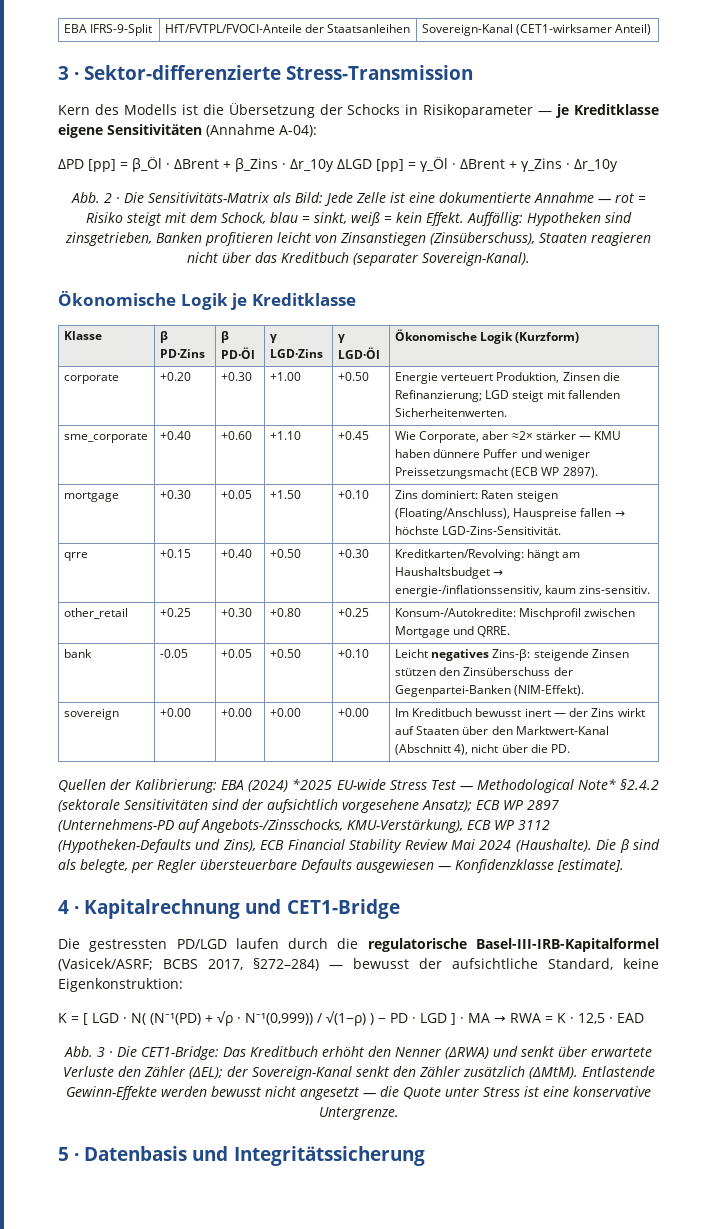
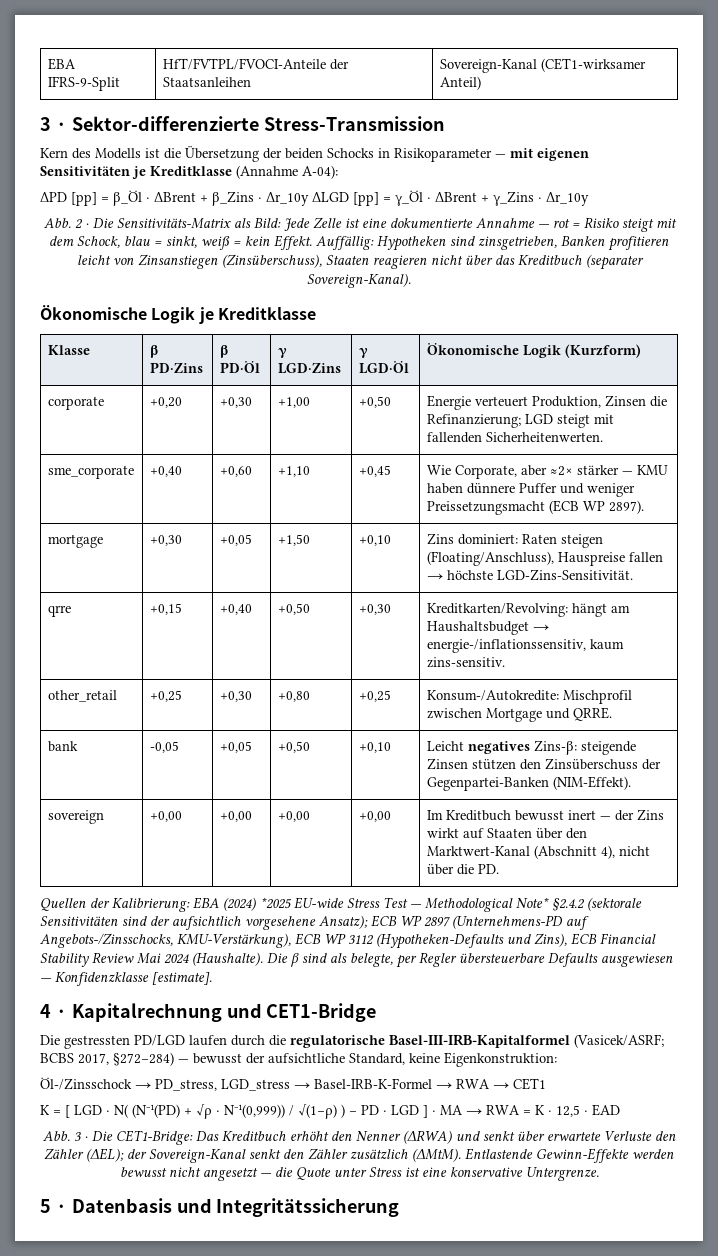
(343, 109) none -> [285,148,323,159] beiden
[556,104,660,118] [58,124,202,138] je Kreditklasse eigene Sensitivitäten -> [510,148,589,161] [40,166,232,179] mit eigenen Sensitivitäten je Kreditklasse
[159,372,191,381] [220,372,252,381] [269,372,301,381] [337,372,369,381] +0.20 | +0.30 | +1.00 | +0.50 -> [149,397,182,408] [219,397,252,408] [277,397,310,408] [358,396,391,408] +0,20 | +0,30 | +1,00 | +0,50
[159,431,191,440] [220,431,252,440] [269,431,301,440] [337,431,369,440] +0.40 | +0.60 | +1.10 | +0.45 -> [149,466,182,477] [219,466,252,477] [277,466,310,477] [358,465,391,477] +0,40 | +0,60 | +1,10 | +0,45
[159,490,191,499] [220,490,252,499] [269,490,301,499] [337,490,369,499] +0.30 | +0.05 | +1.50 | +0.10 -> [149,535,182,546] [219,534,252,546] [277,534,310,546] [358,535,391,546] +0,30 | +0,05 | +1,50 | +0,10
[159,549,191,558] [220,549,252,558] [269,549,301,558] [337,549,369,558] +0.15 | +0.40 | +0.50 | +0.30 -> [149,603,182,615] [219,604,252,615] [277,603,310,615] [358,604,391,615] +0,15 | +0,40 | +0,50 | +0,30
[159,608,191,617] [220,608,252,617] [269,608,301,617] [337,608,369,617] +0.25 | +0.30 | +0.80 | +0.25 -> [149,690,182,702] [219,691,252,702] [277,691,310,702] [358,690,391,702] +0,25 | +0,30 | +0,80 | +0,25
[159,649,188,658] [220,649,252,658] [269,649,301,658] [337,649,369,658] -0.05 | +0.05 | +0.50 | +0.10 -> [149,741,179,753] [219,741,252,753] [277,741,310,753] [358,742,391,753] -0,05 | +0,05 | +0,50 | +0,10
[159,708,191,717] [220,708,252,717] [269,708,301,717] [337,708,369,717] +0.00 | +0.00 | +0.00 | +0.00 -> [149,811,182,822] [219,811,252,822] [277,811,310,822] [358,811,391,822] +0,00 | +0,00 | +0,00 | +0,00
(183, 985) none -> [40,1077,546,1091] // Öl-/Zinsschock → PD_stress, LGD_stress → Basel-IRB-K-Formel → RWA → CET1

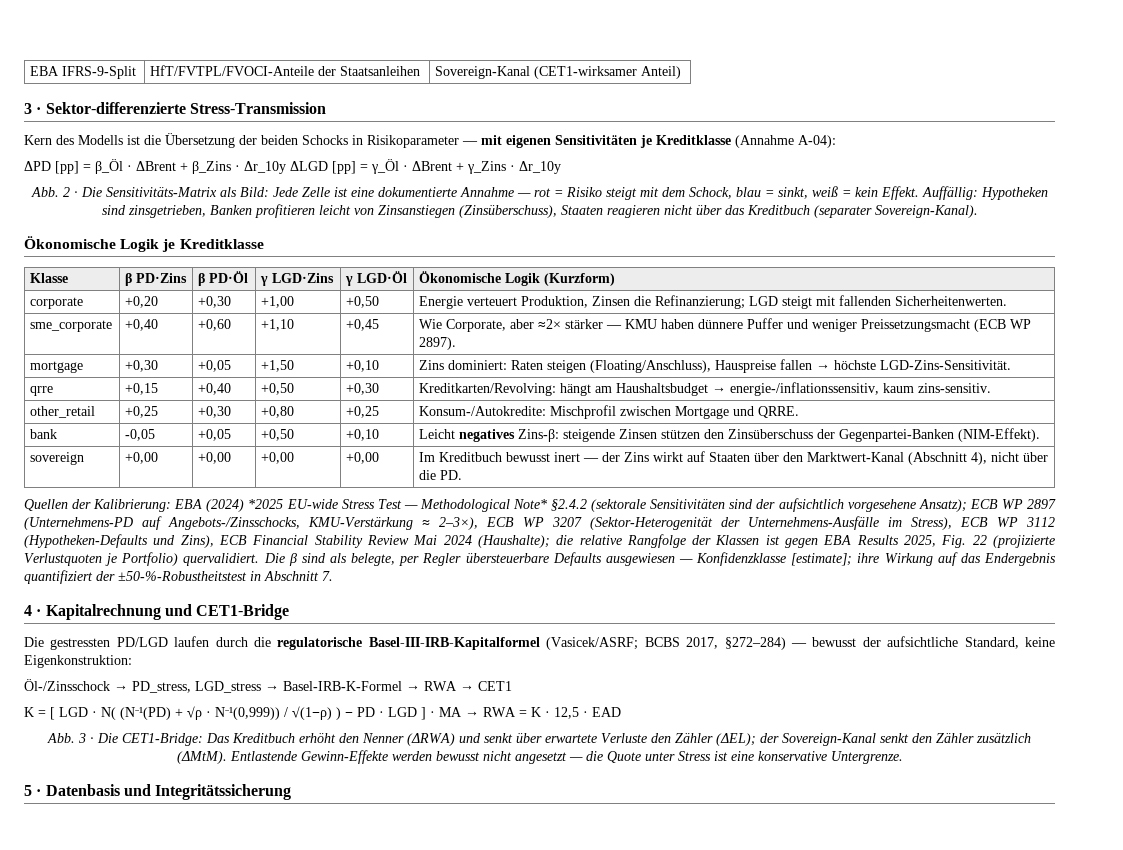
[177,933,291,948] KMU-Verstärkung), -> [308,516,952,530] KMU-Verstärkung ≈ 2–3×), ECB WP 3207 (Sektor-Heterogenität der Unternehmens-Ausfälle im Stress),
[192,952,263,966] (Haushalte). -> [477,534,1056,548] [24,552,260,566] (Haushalte); die relative Rangfolge der Klassen ist gegen EBA Results 2025, Fig. 22 (projizierte Verlustquoten je Portfolio) quervalidiert.
[152,972,212,985] [estimate]. -> [791,552,1056,566] [24,570,333,584] [estimate]; ihre Wirkung auf das Endergebnis quantifiziert der ±50-%-Robustheitstest in Abschnitt 7.

